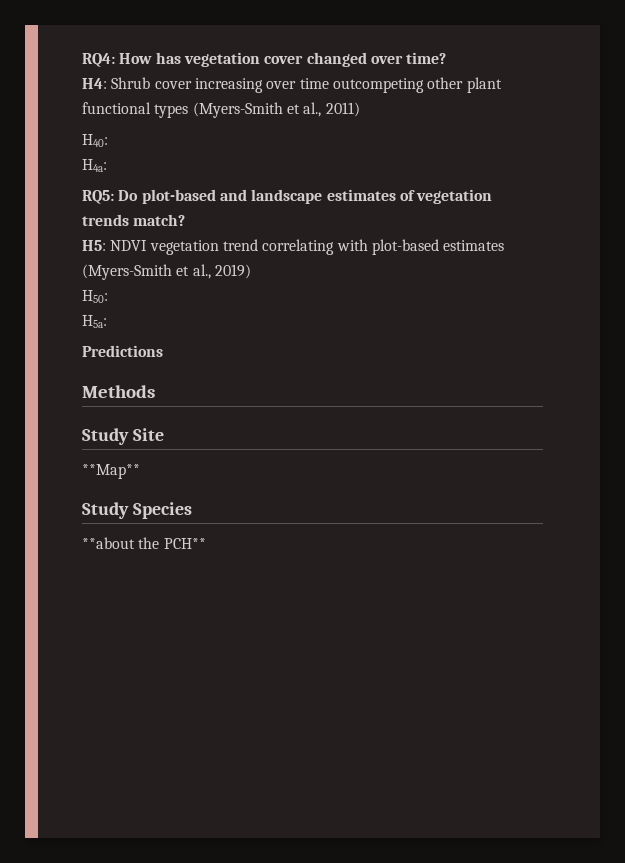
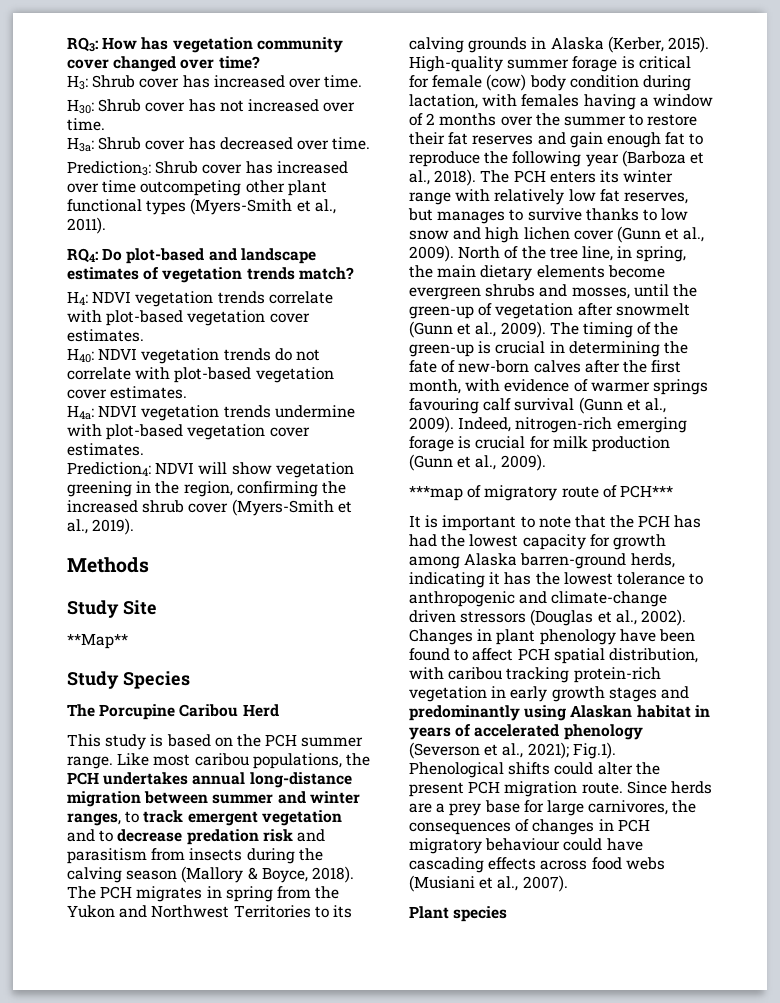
[82,53,115,67] RQ4: -> [67,37,98,52] RQ3:
(260, 59) none -> [256,37,343,53] community
[82,77,263,93] H4: Shrub cover increasing -> [67,75,363,90] [67,99,356,114] [67,118,105,131] [67,137,371,152] [67,161,348,176] H3: Shrub cover has increased over time. // H30: Shrub cover has not increased over time. // H3a: Shrub cover has decreased over time. // Prediction3: Shrub cover has increased
[325,102,360,117] [82,134,108,147] [82,159,107,172] [82,190,114,204] 2011) // H40: // H4a: // RQ5: -> [67,217,106,234] [67,248,98,263] 2011). // RQ4:
[82,239,505,255] [82,264,251,280] [82,290,108,303] [82,315,107,328] [82,345,163,357] H5: NDVI vegetation trend correlating with plot-based estimates (Myers-Smith et al., 2019) // H50: // H5a: // Predictions -> [67,291,333,307] [67,310,310,326] [67,329,144,342] [67,348,320,364] [67,367,334,383] [67,386,188,399] [67,405,355,421] [67,424,310,440] [67,443,144,456] [67,462,354,478] [67,481,346,497] [67,499,352,516] [67,518,135,535] H4: NDVI vegetation trends correlate with plot-based vegetation cover estimates. // H40: NDVI vegetation trends do not correlate with plot-based vegetation cover estimates. // H4a: NDVI vegetation trends undermine with plot-based vegetation cover estimates. // Prediction4: NDVI will show vegetation greening in the region, confirming the increased shrub cover (Myers-Smith et al., 2019).
[82,537,206,549] **about the PCH** -> [67,704,279,720] [67,734,364,750] [67,753,370,769] [67,772,352,788] [67,791,360,807] [67,810,342,826] [67,829,325,845] [67,848,323,864] [67,866,354,883] [67,886,340,902] [67,905,352,918] [409,36,709,53] [409,56,691,72] [409,74,691,91] [409,94,713,110] [409,113,698,126] [409,132,704,148] [409,150,704,167] [409,169,674,186] [409,189,688,205] [408,208,689,224] [409,226,705,243] [409,245,687,262] [409,265,665,281] [409,284,697,300] [409,303,690,319] [409,321,679,338] [409,341,688,357] [409,360,682,373] [409,379,708,395] [409,397,666,414] [409,416,687,433] [409,436,670,452] [409,454,546,471] [409,485,673,501] [409,515,702,531] [409,534,666,550] [409,553,675,569] [409,572,704,588] [409,591,668,607] [409,609,686,626] [409,629,695,645] [409,648,698,664] [409,667,661,683] [409,686,689,702] [409,705,710,721] [409,724,643,740] [409,742,616,759] [409,762,660,778] [409,781,712,797] [409,800,697,816] [409,819,650,835] [409,838,643,854] [409,857,665,873] [409,875,568,892] [409,906,508,922] The Porcupine Caribou Herd // This study is based on the PCH summer range. Like most caribou populations, the PCH undertakes annual long-distance migration between summer and winter ranges, to track emergent vegetation and to decrease predation risk and parasitism from insects during the calving season (Mallory & Boyce, 2018). The PCH migrates in spring from the Yukon and Northwest Territories to its calving grounds in Alaska (Kerber, 2015). High-quality summer forage is critical for female (cow) body condition during lactation, with females having a window of 2 months over the summer to restore their fat reserves and gain enough fat to reproduce the following year (Barboza et al., 2018). The PCH enters its winter range with relatively low fat reserves, but manages to survive thanks to low snow and high lichen cover (Gunn et al., 2009). North of the tree line, in spring, the main dietary elements become evergreen shrubs and mosses, until the green-up of vegetation after snowmelt (Gunn et al., 2009). The timing of the green-up is crucial in determining the fate of new-born calves after the first month, with evidence of warmer springs favouring calf survival (Gunn et al., 2009). Indeed, nitrogen-rich emerging forage is crucial for milk production (Gunn et al., 2009). // ***map of migratory route of PCH*** // It is important to note that the PCH has had the lowest capacity for growth among Alaska barren-ground herds, indicating it has the lowest tolerance to anthropogenic and climate-change driven stressors (Douglas et al., 2002). Changes in plant phenology have been found to affect PCH spatial distribution, with caribou tracking protein-rich vegetation in early growth stages and predominantly using Alaskan habitat in years of accelerated phenology (Severson et al., 2021); Fig.1). Phenological shifts could alter the present PCH migration route. Since herds are a prey base for large carnivores, the consequences of changes in PCH migratory behaviour could have cascading effects across food webs (Musiani et al., 2007). // Plant species

